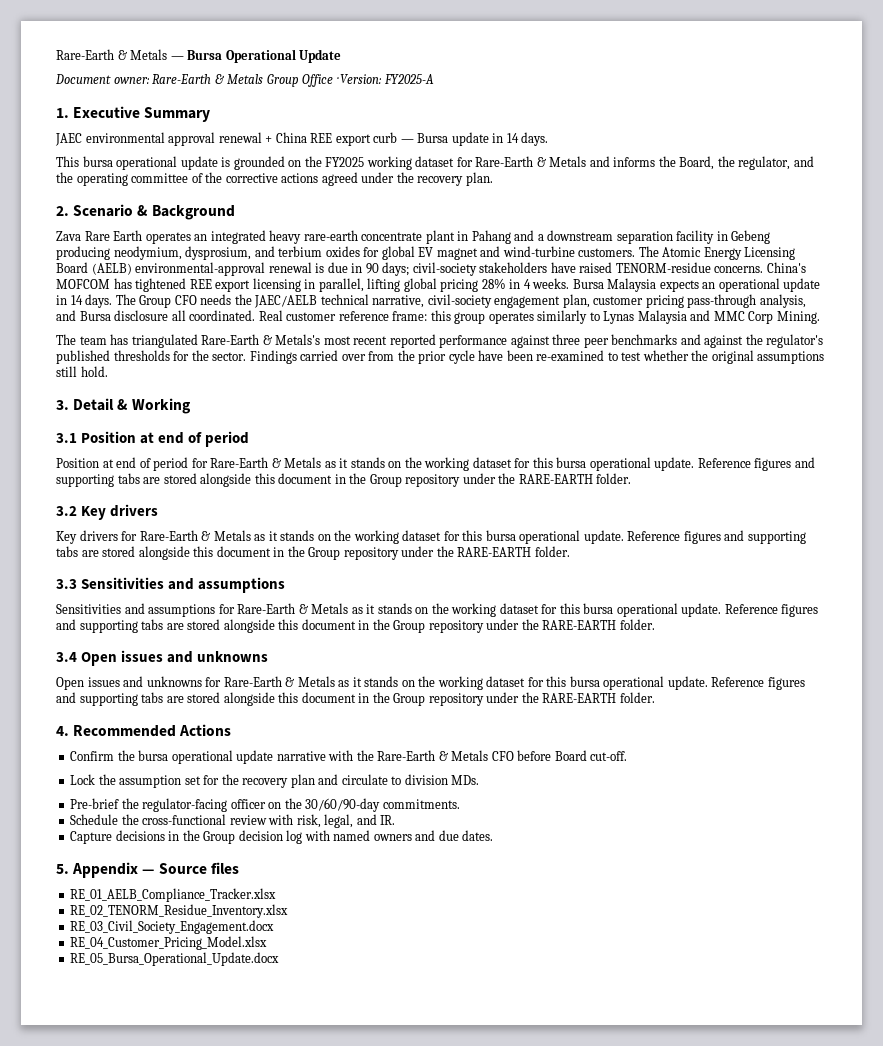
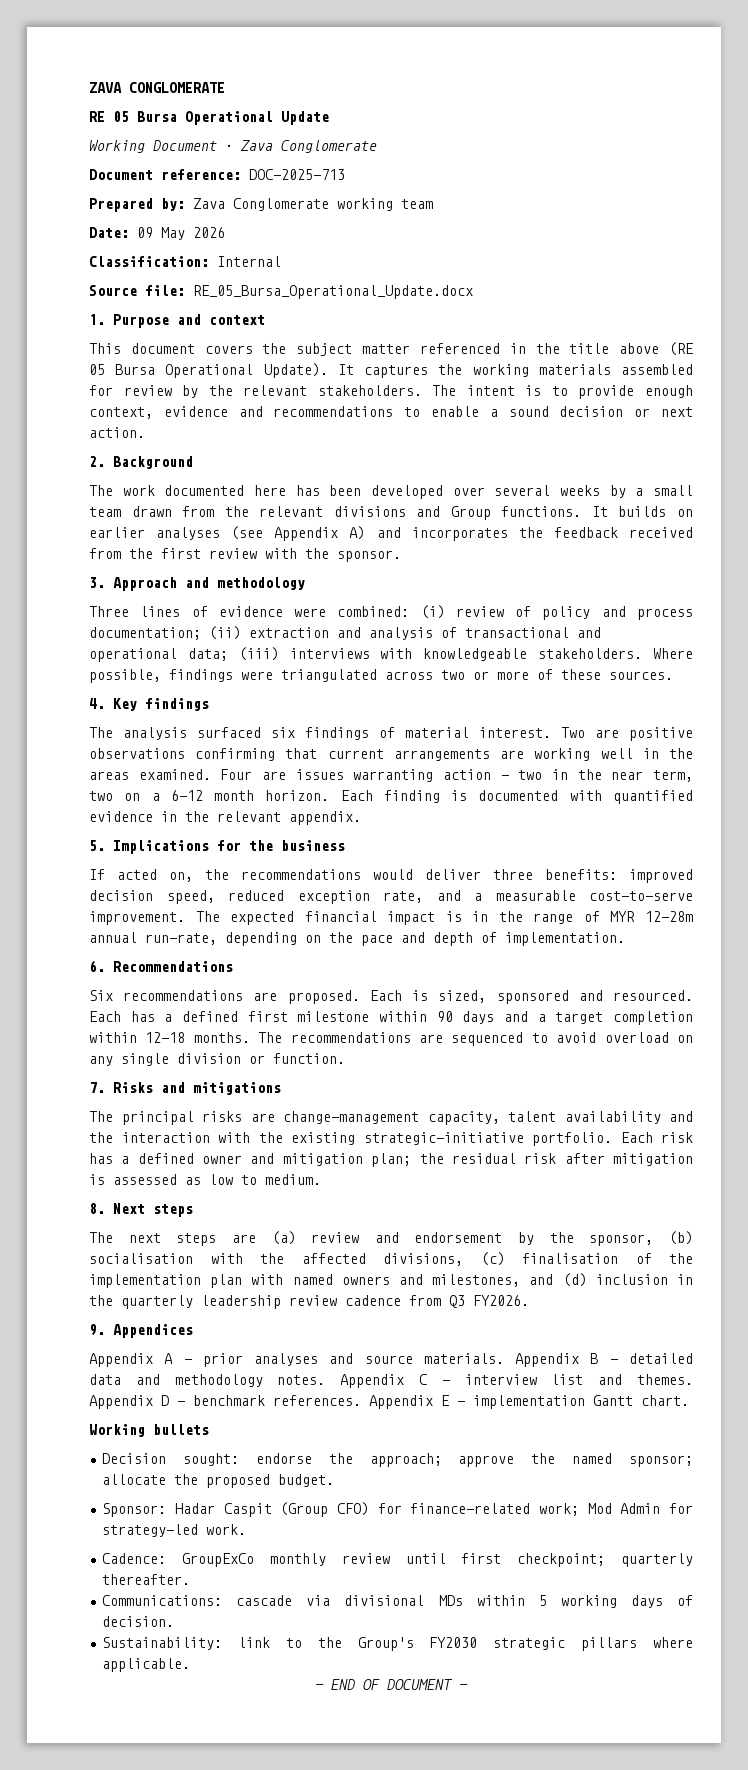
[56,49,184,60] Rare-Earth & Metals — -> [89,82,225,93] [89,111,129,122] ZAVA CONGLOMERATE // RE 05
[55,74,434,87] [56,106,211,122] [55,132,549,146] [56,156,814,170] [56,172,493,186] [56,204,235,220] [56,230,771,244] [56,246,796,260] [56,262,806,276] [56,278,821,292] [56,294,806,308] [56,310,820,324] [56,334,824,348] [56,350,825,364] [56,366,108,377] [56,398,191,414] [56,431,250,447] [56,457,815,471] [56,473,632,487] [56,504,159,520] [56,530,806,544] [56,546,570,560] [56,577,286,593] [56,603,819,617] [56,619,655,633] [56,650,269,666] [56,676,805,690] [56,692,655,706] [56,724,232,737] [70,750,628,764] [70,774,480,788] [70,798,460,812] [70,814,396,828] [70,830,494,844] [56,862,239,878] [70,888,277,902] [70,904,289,918] [70,920,275,934] [70,936,268,950] [70,952,280,966] Document owner: Rare-Earth & Metals Group Office · Version: FY2025-A // 1. Executive Summary // JAEC environmental approval renewal + China REE export curb — Bursa update in 14 days. // This bursa operational update is grounded on the FY2025 working dataset for Rare-Earth & Metals and informs the Board, the regulator, and the operating committee of the corrective actions agreed under the recovery plan. // 2. Scenario & Background // Zava Rare Earth operates an integrated heavy rare-earth concentrate plant in Pahang and a downstream separation facility in Gebeng producing neodymium, dysprosium, and terbium oxides for global EV magnet and wind-turbine customers. The Atomic Energy Licensing Board (AELB) environmental-approval renewal is due in 90 days; civil-society stakeholders have raised TENORM-residue concerns. China's MOFCOM has tightened REE export licensing in parallel, lifting global pricing 28% in 4 weeks. Bursa Malaysia expects an operational update in 14 days. The Group CFO needs the JAEC/AELB technical narrative, civil-society engagement plan, customer pricing pass-through analysis, and Bursa disclosure all coordinated. Real customer reference frame: this group operates similarly to Lynas Malaysia and MMC Corp Mining. // The team has triangulated Rare-Earth & Metals's most recent reported performance against three peer benchmarks and against the regulator's published thresholds for the sector. Findings carried over from the prior cycle have been re-examined to test whether the original assumptions still hold. // 3. Detail & Working // 3.1 Position at end of period // Position at end of period for Rare-Earth & Metals as it stands on the working dataset for this bursa operational update. Reference figures and supporting tabs are stored alongside this document in the Group repository under the RARE-EARTH folder. // 3.2 Key drivers // Key drivers for Rare-Earth & Metals as it stands on the working dataset for this bursa operational update. Reference figures and supporting tabs are stored alongside this document in the Group repository under the RARE-EARTH folder. // 3.3 Sensitivities and assumptions // Sensitivities and assumptions for Rare-Earth & Metals as it stands on the working dataset for this bursa operational update. Reference figures and supporting tabs are stored alongside this document in the Group repository under the RARE-EARTH folder. // 3.4 Open issues and unknowns // Open issues and unknowns for Rare-Earth & Metals as it stands on the working dataset for this bursa operational update. Reference figures and supporting tabs are stored alongside this document in the Group repository under the RARE-EARTH folder. // 4. Recommended Actions // Confirm the bursa operational update narrative with the Rare-Earth & Metals CFO before Board cut-off. // Lock the assumption set for the recovery plan and circulate to division MDs. // Pre-brief the regulator-facing officer on the 30/60/90-day commitments. // Schedule the cross-functional review with risk, legal, and IR. // Capture decisions in the Group decision log with named owners and due dates. // 5. Appendix — Source files // RE_01_AELB_Compliance_Tracker.xlsx // RE_02_TENORM_Residue_Inventory.xlsx // RE_03_Civil_Society_Engagement.docx // RE_04_Customer_Pricing_Model.xlsx // RE_05_Bursa_Operational_Update.docx -> [89,140,377,153] [89,169,345,180] [89,198,433,212] [89,227,225,240] [89,256,281,267] [89,285,473,299] [89,314,265,328] [89,342,693,356] [89,363,693,378] [89,385,693,399] [89,406,693,419] [89,427,145,438] [89,456,193,469] [89,485,693,499] [89,506,693,520] [89,526,693,541] [89,548,401,562] [89,577,305,591] [89,605,693,620] [89,626,601,640] [89,647,693,662] [89,669,673,683] [89,698,209,711] [89,727,693,741] [89,748,693,761] [89,769,693,782] [89,790,693,804] [89,811,361,825] [89,840,345,854] [89,869,693,883] [89,890,693,904] [89,911,693,925] [89,932,625,946] [89,960,233,972] [89,990,693,1004] [89,1011,694,1025] [89,1032,693,1046] [89,1053,345,1066] [89,1082,281,1095] [89,1111,693,1125] [89,1132,693,1146] [89,1153,694,1167] [89,1174,321,1185] [89,1203,193,1217] [89,1231,693,1246] [89,1252,693,1266] [89,1273,693,1288] [89,1295,529,1309] [89,1324,193,1338] [89,1353,693,1367] [89,1374,693,1388] [89,1395,689,1409] [89,1424,209,1437] [102,1453,694,1467] [102,1474,335,1488] [102,1502,693,1517] [102,1524,247,1537] [102,1553,693,1567] [102,1574,191,1585] [102,1595,693,1608] [102,1616,175,1627] [102,1637,693,1651] [102,1658,191,1672] [315,1679,468,1690] Working Document · Zava Conglomerate // Document reference: DOC-2025-713 // Prepared by: Zava Conglomerate working team // Date: 09 May 2026 // Classification: Internal // Source file: RE_05_Bursa_Operational_Update.docx // 1. Purpose and context // This document covers the subject matter referenced in the title above (RE 05 Bursa Operational Update). It captures the working materials assembled for review by the relevant stakeholders. The intent is to provide enough context, evidence and recommendations to enable a sound decision or next action. // 2. Background // The work documented here has been developed over several weeks by a small team drawn from the relevant divisions and Group functions. It builds on earlier analyses (see Appendix A) and incorporates the feedback received from the first review with the sponsor. // 3. Approach and methodology // Three lines of evidence were combined: (i) review of policy and process documentation; (ii) extraction and analysis of transactional and operational data; (iii) interviews with knowledgeable stakeholders. Where possible, findings were triangulated across two or more of these sources. // 4. Key findings // The analysis surfaced six findings of material interest. Two are positive observations confirming that current arrangements are working well in the areas examined. Four are issues warranting action — two in the near term, two on a 6-12 month horizon. Each finding is documented with quantified evidence in the relevant appendix. // 5. Implications for the business // If acted on, the recommendations would deliver three benefits: improved decision speed, reduced exception rate, and a measurable cost-to-serve improvement. The expected financial impact is in the range of MYR 12-28m annual run-rate, depending on the pace and depth of implementation. // 6. Recommendations // Six recommendations are proposed. Each is sized, sponsored and resourced. Each has a defined first milestone within 90 days and a target completion within 12-18 months. The recommendations are sequenced to avoid overload on any single division or function. // 7. Risks and mitigations // The principal risks are change-management capacity, talent availability and the interaction with the existing strategic-initiative portfolio. Each risk has a defined owner and mitigation plan; the residual risk after mitigation is assessed as low to medium. // 8. Next steps // The next steps are (a) review and endorsement by the sponsor, (b) socialisation with the affected divisions, (c) finalisation of the implementation plan with named owners and milestones, and (d) inclusion in the quarterly leadership review cadence from Q3 FY2026. // 9. Appendices // Appendix A — prior analyses and source materials. Appendix B — detailed data and methodology notes. Appendix C — interview list and themes. Appendix D — benchmark references. Appendix E — implementation Gantt chart. // Working bullets // Decision sought: endorse the approach; approve the named sponsor; allocate the proposed budget. // Sponsor: Hadar Caspit (Group CFO) for finance-related work; Mod Admin for strategy-led work. // Cadence: GroupExCo monthly review until first checkpoint; quarterly thereafter. // Communications: cascade via divisional MDs within 5 working days of decision. // Sustainability: link to the Group's FY2030 strategic pillars where applicable. // — END OF DOCUMENT —

